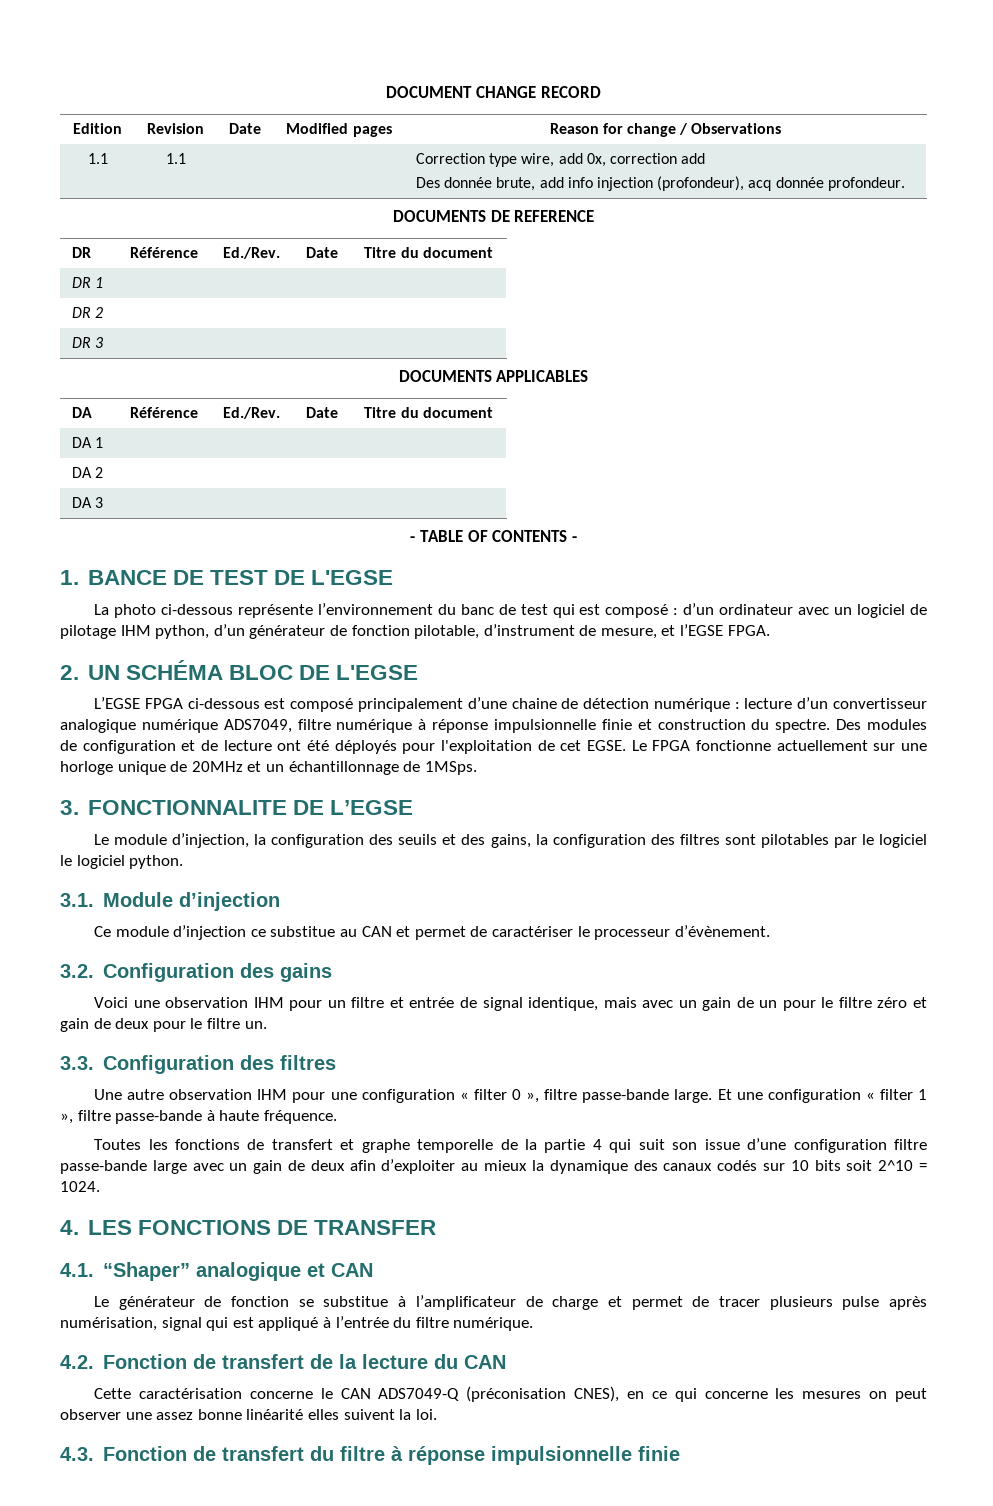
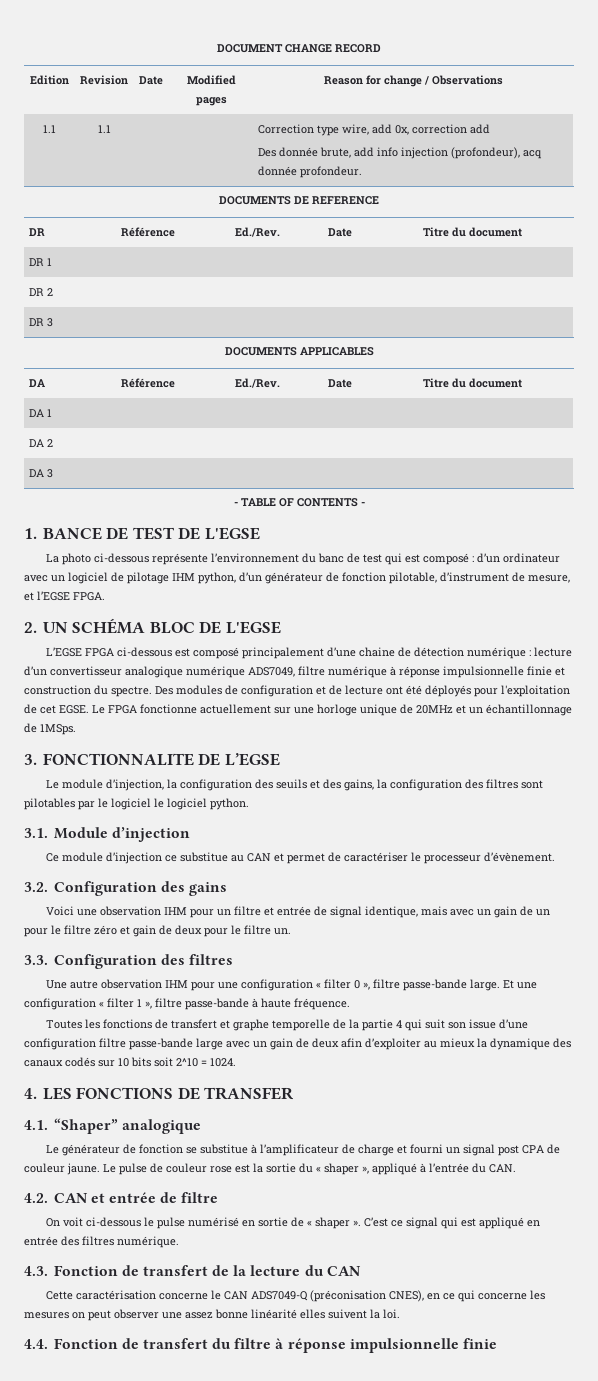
[306,1263,373,1277] et CAN -> (201, 1126) none
[631,1296,927,1310] [60,1316,449,1331] permet de tracer plusieurs pulse après numérisation, signal qui est appliqué à l’entrée du filtre -> [409,1144,560,1156] [24,1163,516,1175] [24,1192,219,1203] [45,1217,540,1229] [24,1236,114,1246] fourni un signal post CPA de couleur jaune. Le pulse de couleur rose est la sortie du « shaper », appliqué à l’entrée du CAN. // 4.2. CAN et entrée de filtre // On voit ci-dessous le pulse numérisé en sortie de « shaper ». C’est ce signal qui est appliqué en entrée des filtres
[60,1355,94,1369] 4.2. -> [24,1266,48,1276] 4.3.
[60,1447,94,1461] 4.3. -> [24,1339,48,1349] 4.4.

